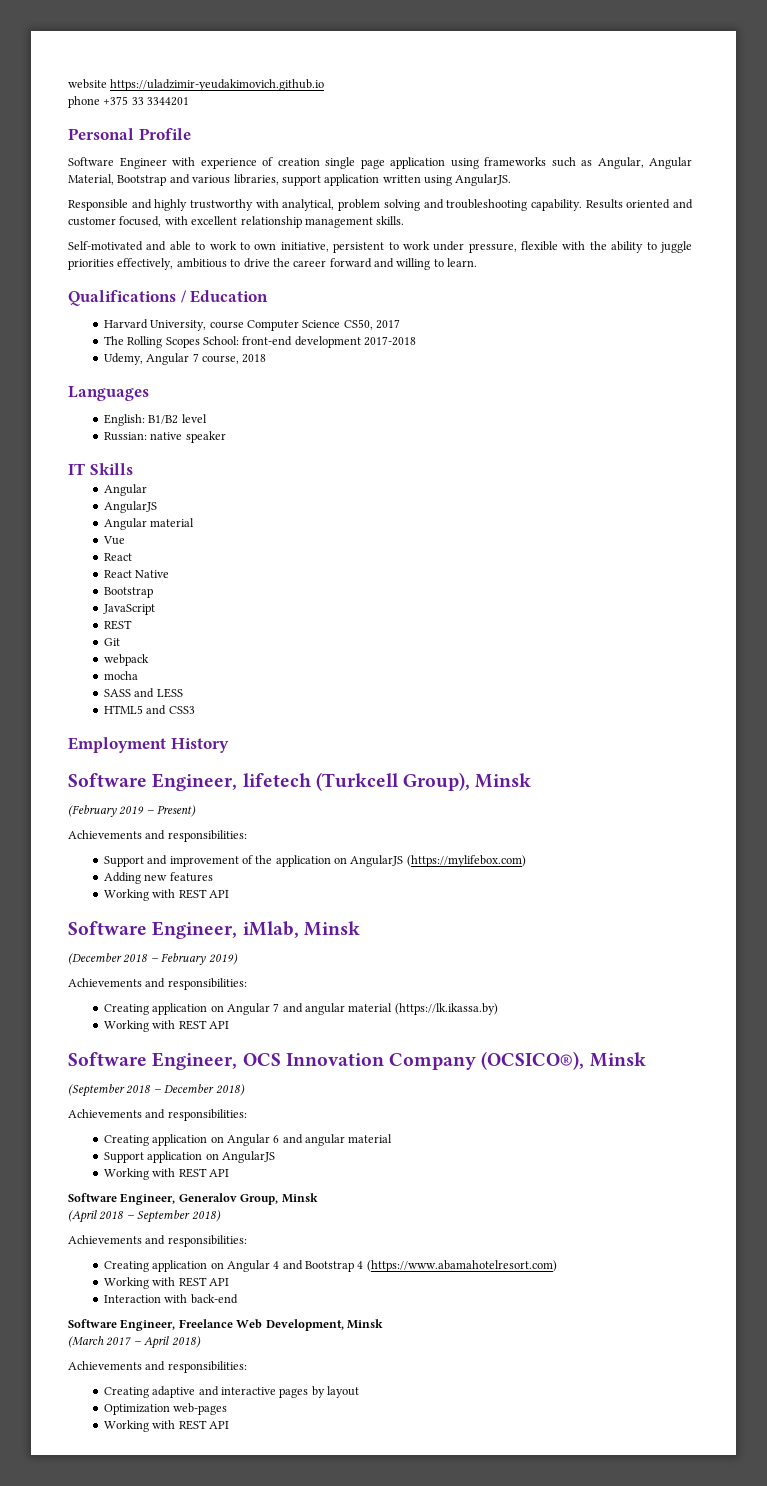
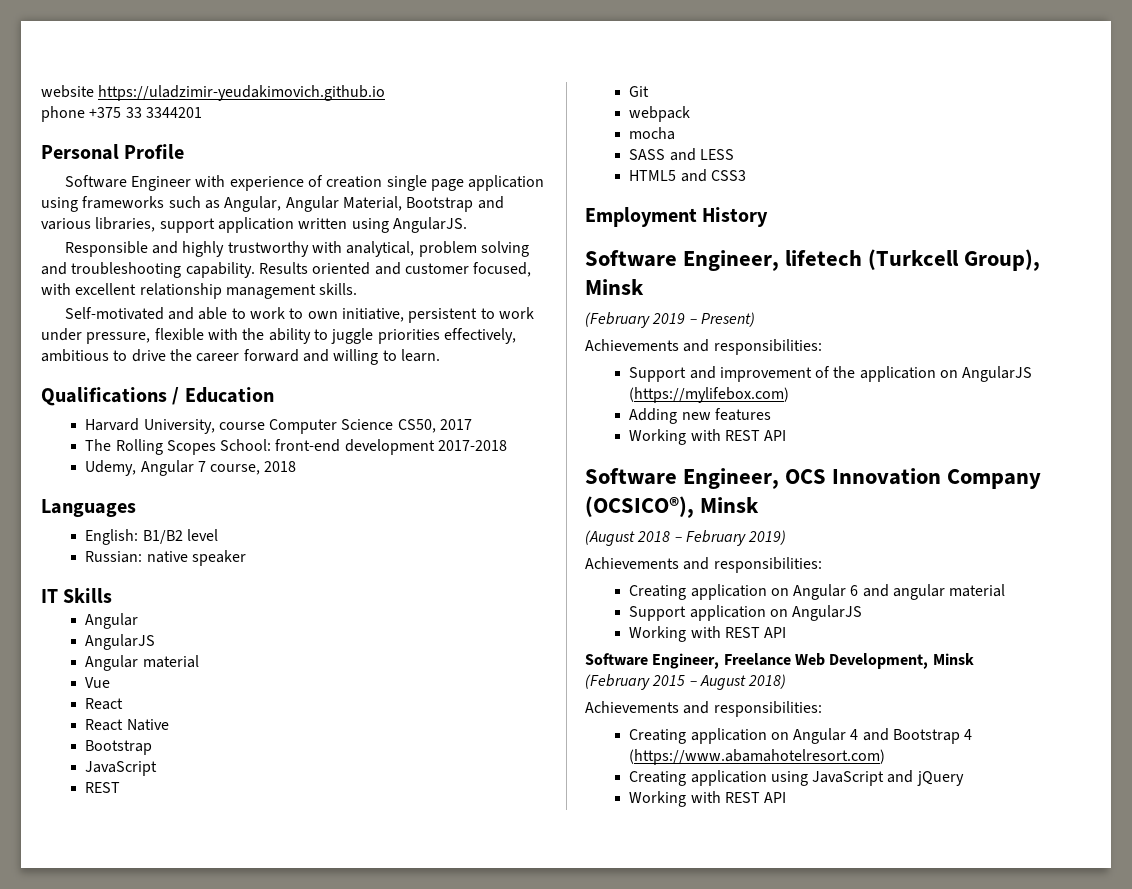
[68,921,360,939] [68,953,238,965] [68,978,247,990] [103,1003,498,1015] [103,1020,229,1032] // Software Engineer, iMlab, Minsk // (December 2018 – February 2019) // Achievements and responsibilities: // Creating application on Angular 7 and angular material (https://lk.ikassa.by) // Working with REST API -> (787, 435) none
[68,1084,245,1097] (September 2018 – December 2018) -> [585,530,787,546] (August 2018 – February 2019)
[178,1193,318,1205] [68,1210,191,1223] Generalov Group, Minsk // (April 2018 – September -> [723,653,974,669] [585,674,746,690] Freelance Web Development, Minsk // (February 2015 – August
[103,1277,229,1289] [103,1294,238,1304] [68,1319,383,1331] [68,1336,201,1349] [68,1361,247,1373] [103,1386,360,1398] [103,1403,228,1415] Working with REST API // Interaction with back-end // Software Engineer, Freelance Web Development, Minsk // (March 2017 – April 2018) // Achievements and responsibilities: // Creating adaptive and interactive pages by layout // Optimization web-pages -> [629,770,964,786] Creating application using JavaScript and jQuery

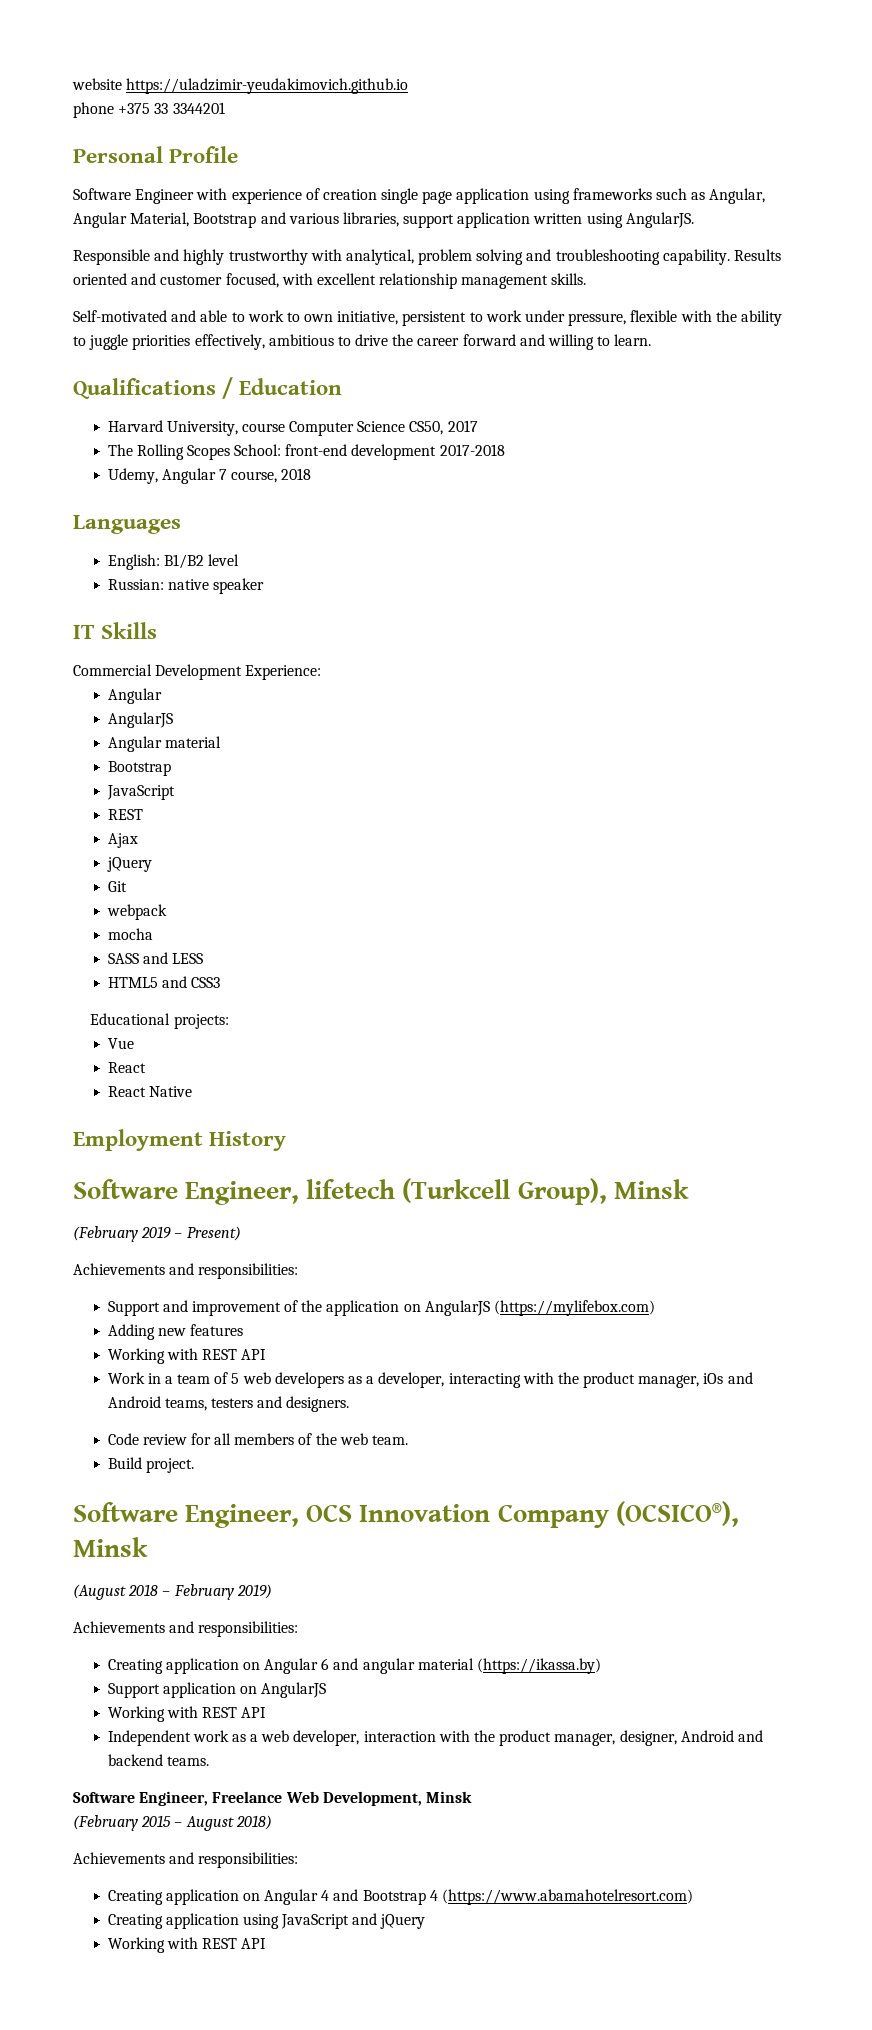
(113, 595) none -> [73,664,322,680] // Commercial Development Experience:
[85,677,111,688] [85,698,124,710] [85,719,169,731] // Vue // React // React Native -> (221, 742) none
(121, 787) none -> [107,833,138,848] [106,857,152,872] // Ajax // jQuery
(746, 175) none -> [90,1013,229,1029] [107,1038,134,1049] [107,1062,146,1073] [107,1086,192,1097] // Educational projects: // Vue // React // React Native
(787, 435) none -> [107,1372,753,1388] [107,1396,350,1412] [107,1433,409,1445] [107,1457,194,1473] // Work in a team of 5 web developers as a developer, interacting with the product manager, iOs and Android teams, testers and designers. // Code review for all members of the web team. // Build project.
(1006, 590) none -> [477,1658,602,1674] (https://ikassa.by)
(787, 632) none -> [107,1730,763,1746] [107,1754,209,1766] // Independent work as a web developer, interaction with the product manager, designer, Android and backend teams.

